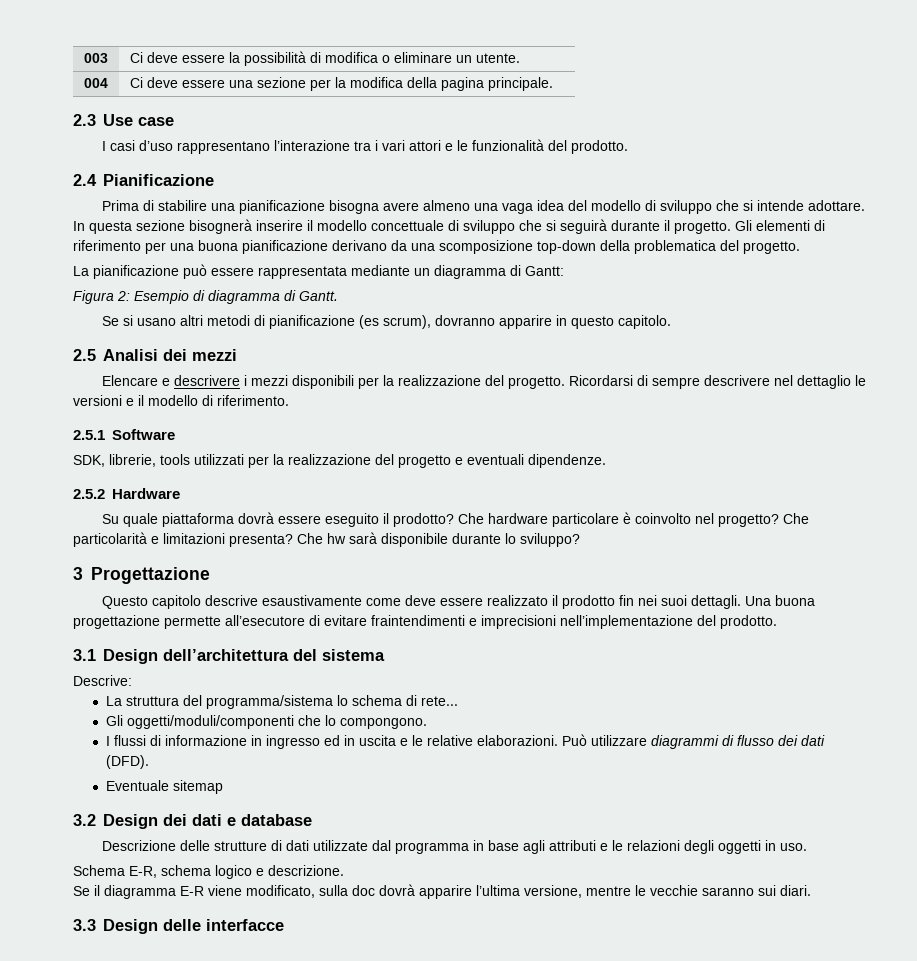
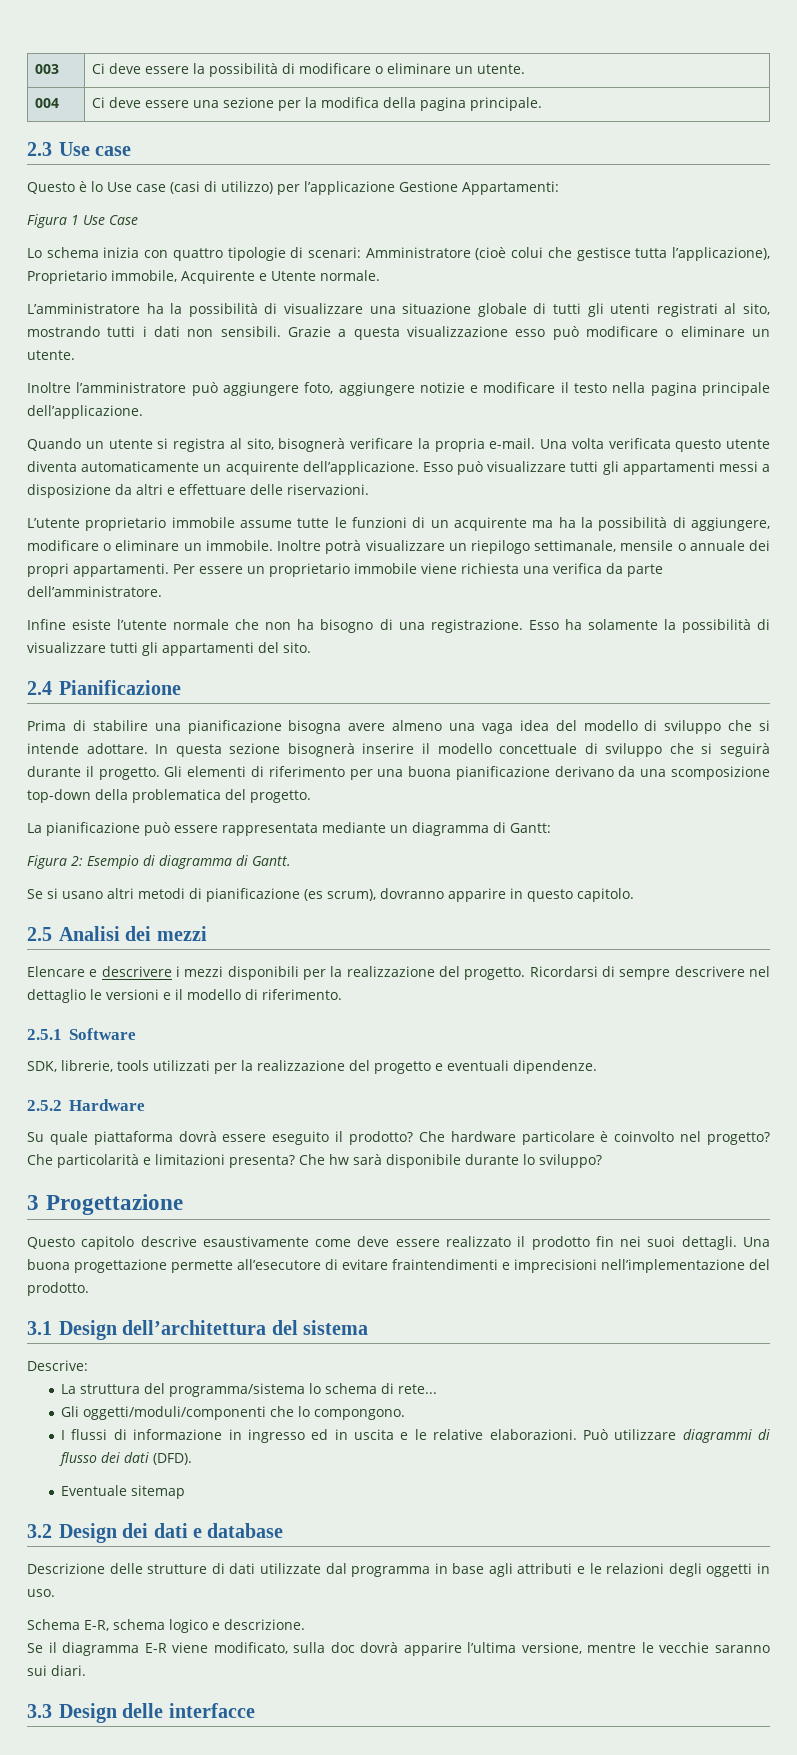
[324,52,378,63] modifica -> [298,63,371,74] modificare
[101,139,628,154] I casi d’uso rappresentano l’interazione tra i vari attori e le funzionalità del prodotto. -> [27,181,559,195] [27,214,138,228] [27,247,770,261] [27,270,380,284] [27,303,771,317] [27,326,771,340] [27,350,75,360] [27,382,770,396] [27,405,143,419] [27,438,770,452] [27,461,770,475] [27,484,369,498] [27,517,771,531] [27,540,770,554] [27,563,663,577] [27,586,162,597] [27,619,770,633] [27,642,311,656] Questo è lo Use case (casi di utilizzo) per l’applicazione Gestione Appartamenti: // Figura 1 Use Case // Lo schema inizia con quattro tipologie di scenari: Amministratore (cioè colui che gestisce tutta l’applicazione), Proprietario immobile, Acquirente e Utente normale. // L’amministratore ha la possibilità di visualizzare una situazione globale di tutti gli utenti registrati al sito, mostrando tutti i dati non sensibili. Grazie a questa visualizzazione esso può modificare o eliminare un utente. // Inoltre l’amministratore può aggiungere foto, aggiungere notizie e modificare il testo nella pagina principale dell’applicazione. // Quando un utente si registra al sito, bisognerà verificare la propria e-mail. Una volta verificata questo utente diventa automaticamente un acquirente dell’applicazione. Esso può visualizzare tutti gli appartamenti messi a disposizione da altri e effettuare delle riservazioni. // L’utente proprietario immobile assume tutte le funzioni di un acquirente ma ha la possibilità di aggiungere, modificare o eliminare un immobile. Inoltre potrà visualizzare un riepilogo settimanale, mensile o annuale dei propri appartamenti. Per essere un proprietario immobile viene richiesta una verifica da parte dell’amministratore. // Infine esiste l’utente normale che non ha bisogno di una registrazione. Esso ha solamente la possibilità di visualizzare tutti gli appartamenti del sito.

